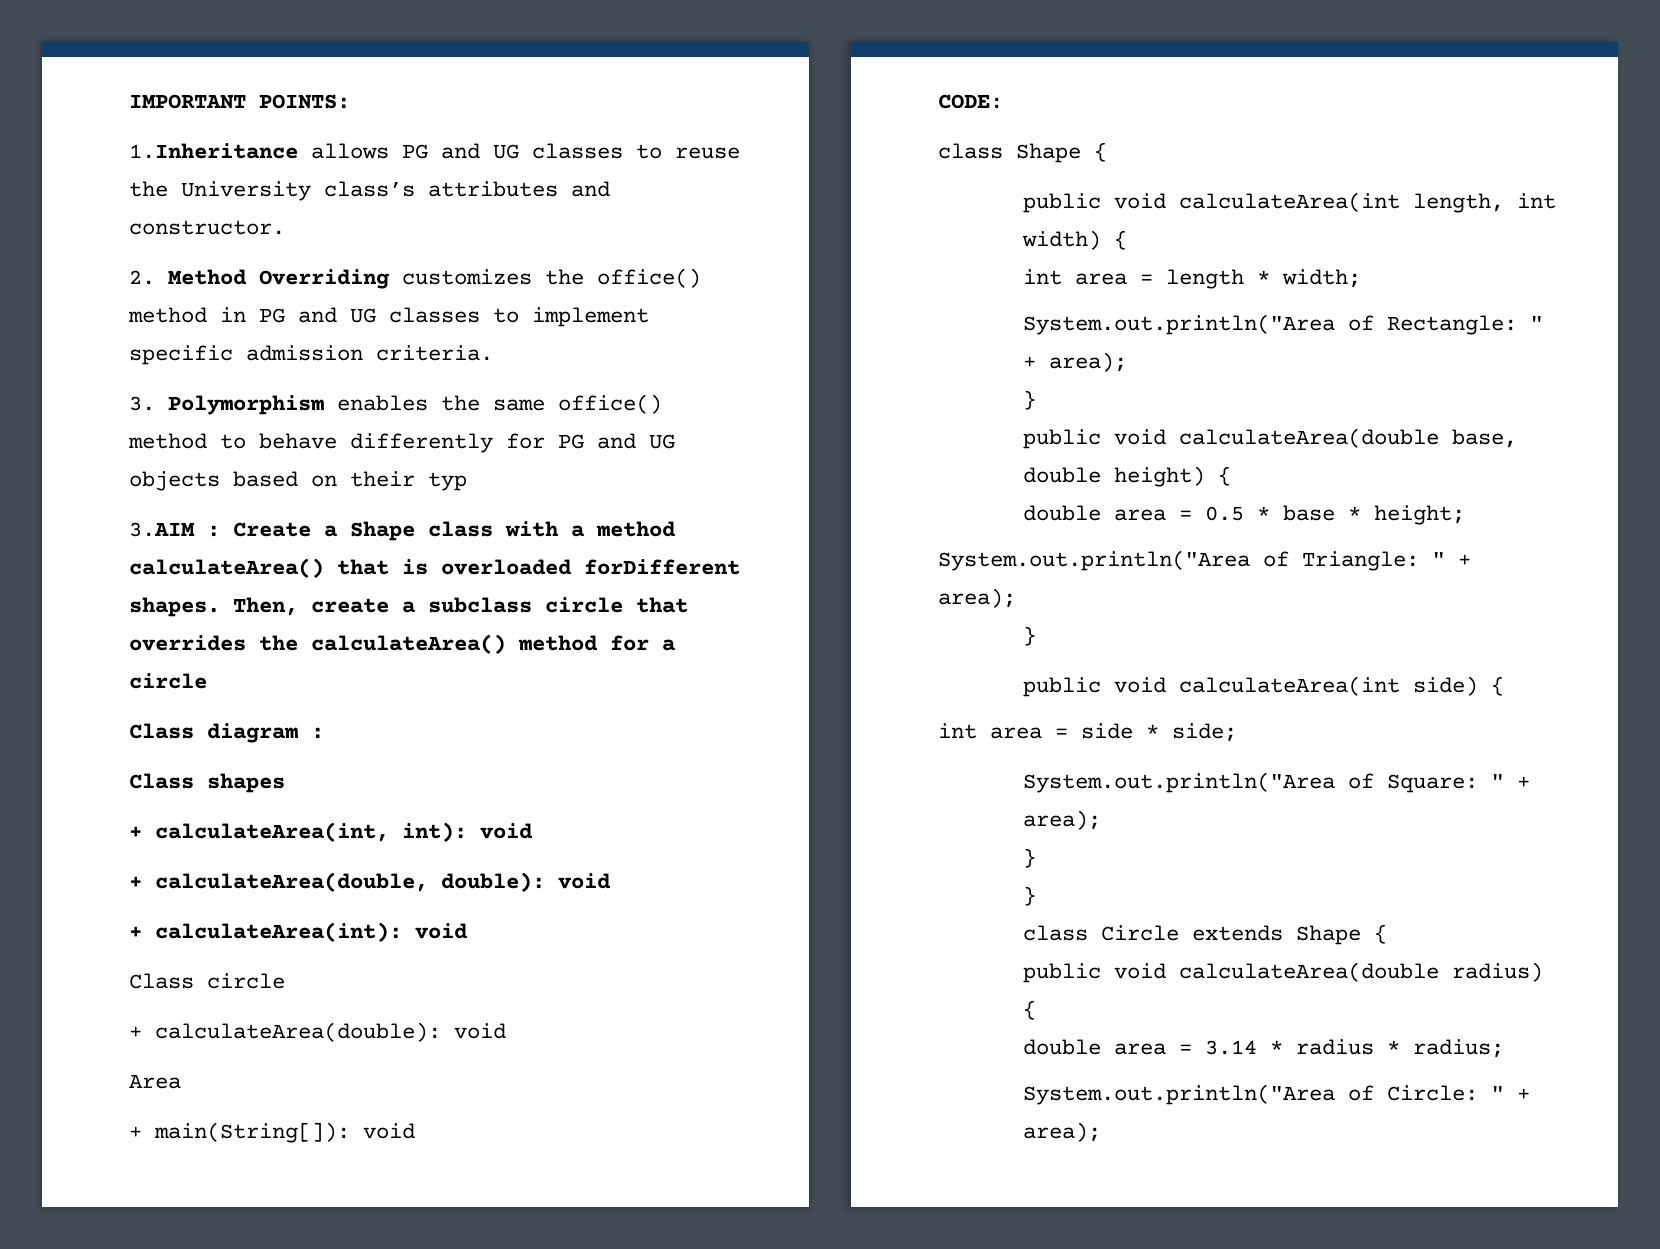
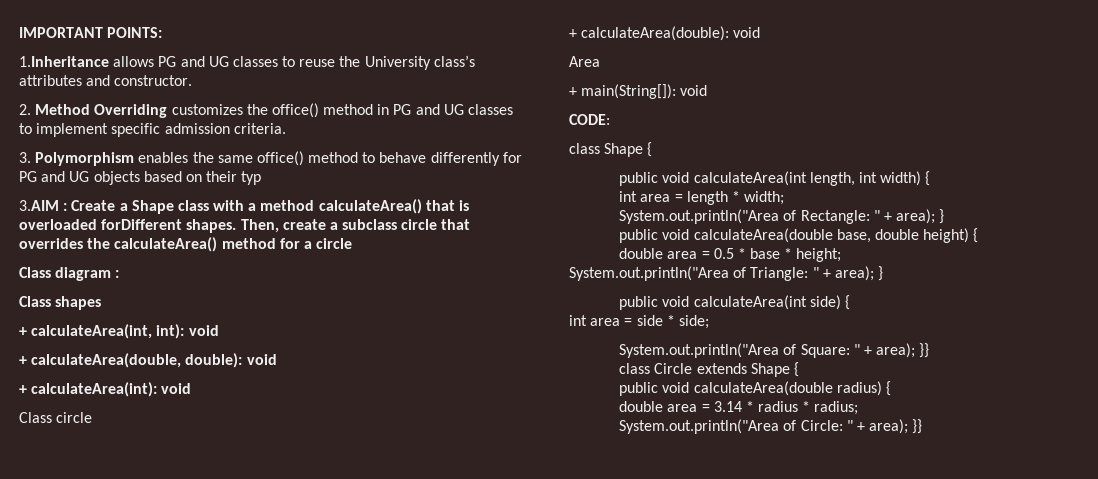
(1128, 362) // -> (936, 216) none
(1016, 598) // -> (874, 273) none
[1023,848,1037,868] [1023,886,1037,906] // } // } -> [919,343,930,358] }}
(1102, 1132) none -> [912,419,923,434] }}

